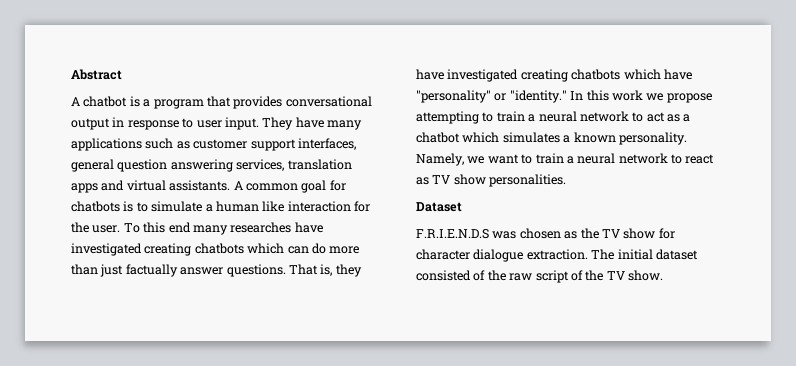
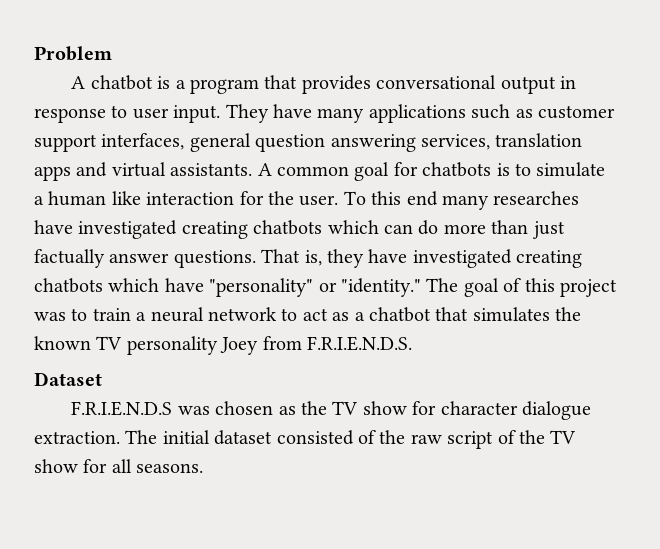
[71,69,122,80] Abstract -> [34,46,112,61] Problem
[570,90,712,103] [416,111,479,124] In this work we propose attempting -> [426,278,617,297] [34,312,66,321] The goal of this project was
[462,132,687,145] [416,153,715,166] [416,174,567,187] which simulates a known personality. Namely, we want to train a neural network to react as TV show personalities. -> [435,307,582,322] [34,336,412,355] that simulates the known TV personality Joey from F.R.I.E.N.D.S.
[628,270,663,281] show. -> [34,459,204,473] show for all seasons.

